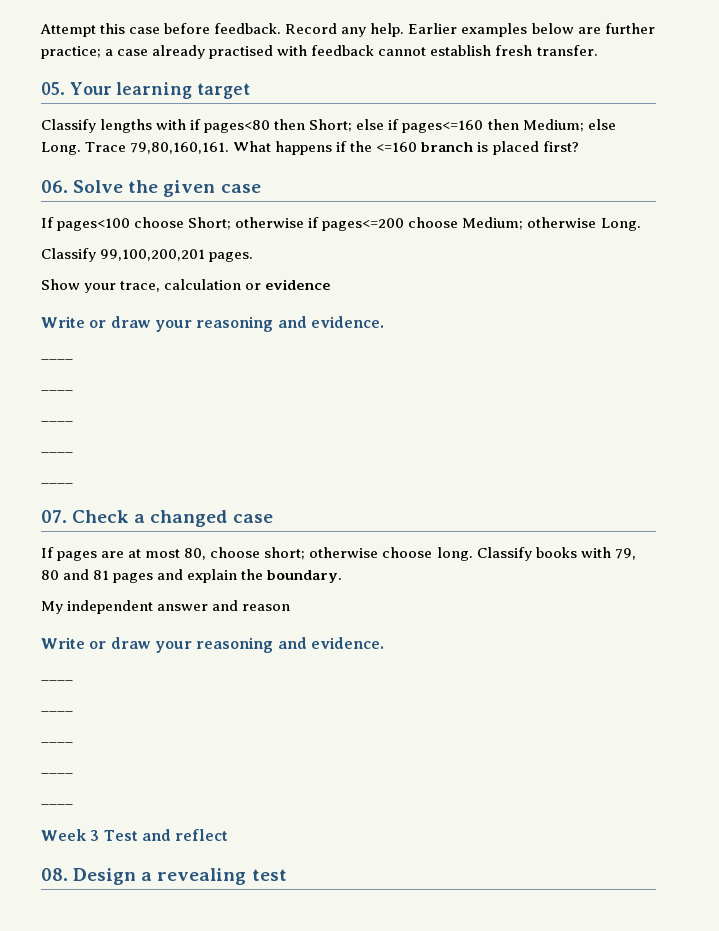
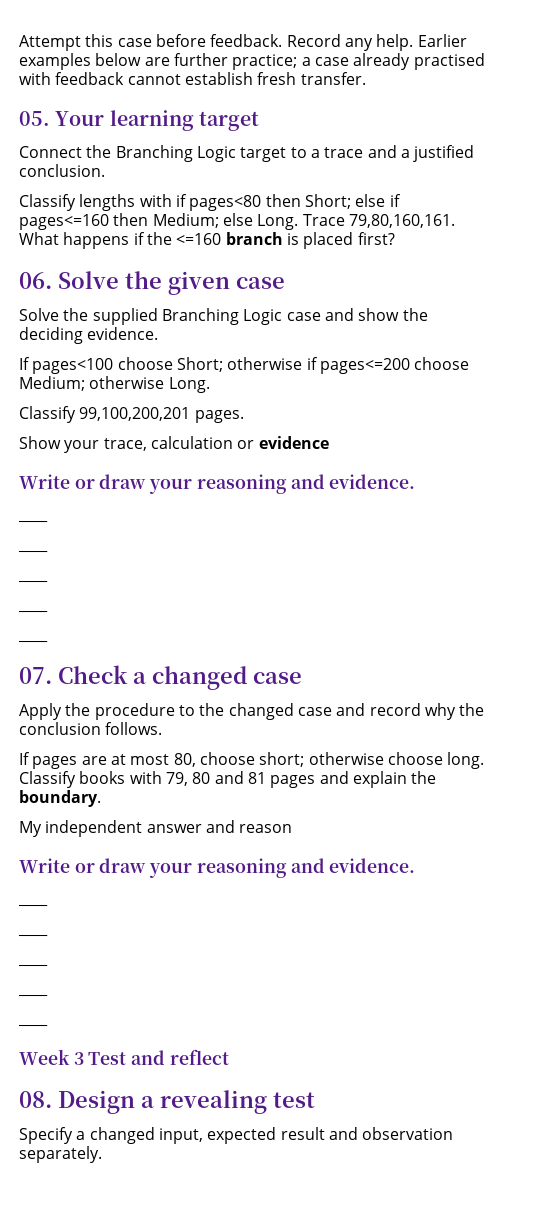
(251, 91) none -> [19,145,475,162] [19,164,105,177] // Connect the Branching Logic target to a trace and a justified conclusion.
(261, 188) none -> [19,308,428,325] [19,327,159,344] // Solve the supplied Branching Logic case and show the deciding evidence.
(273, 518) none -> [19,703,485,720] [19,722,163,735] // Apply the procedure to the changed case and record why the conclusion follows.
(287, 875) none -> [19,1127,454,1144] [19,1146,102,1163] // Specify a changed input, expected result and observation separately.

